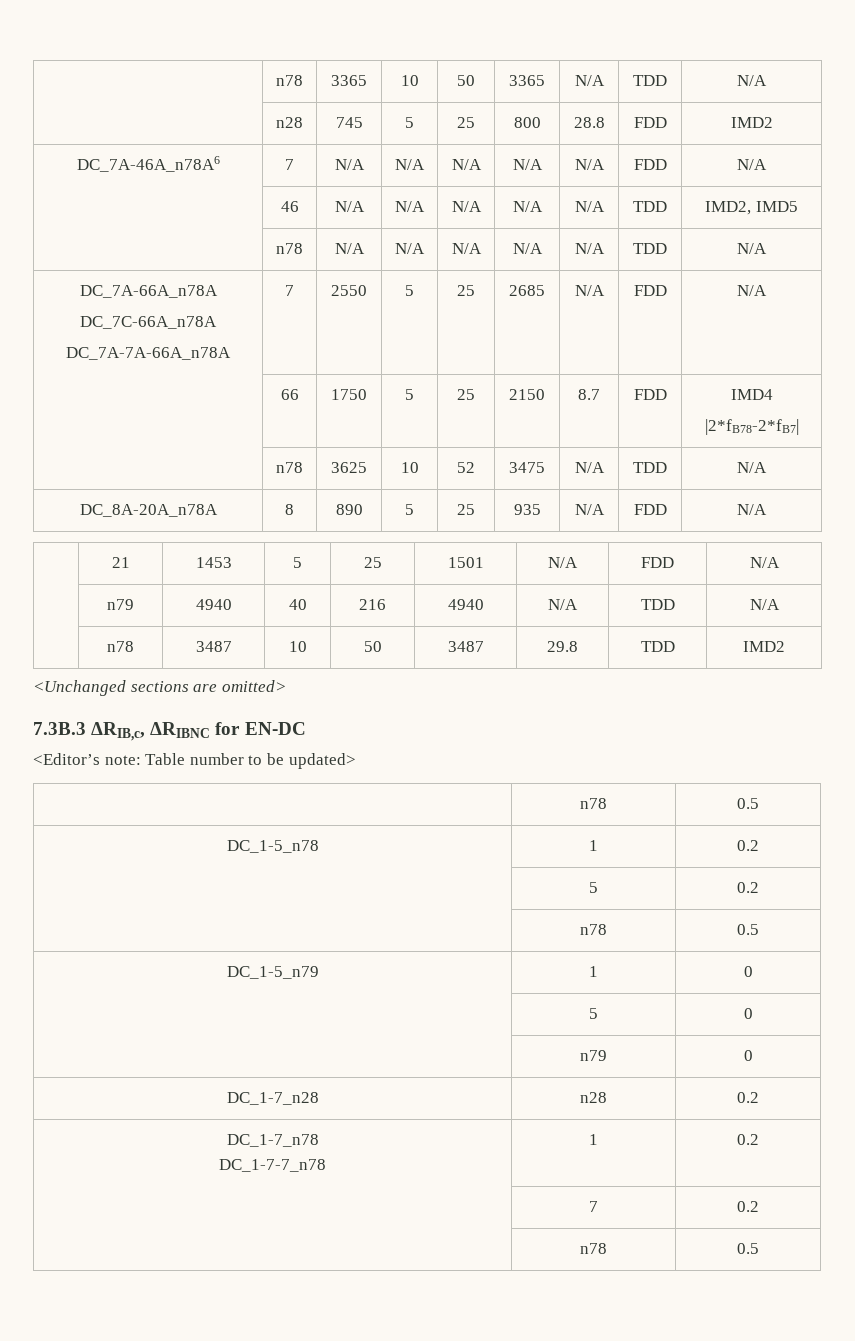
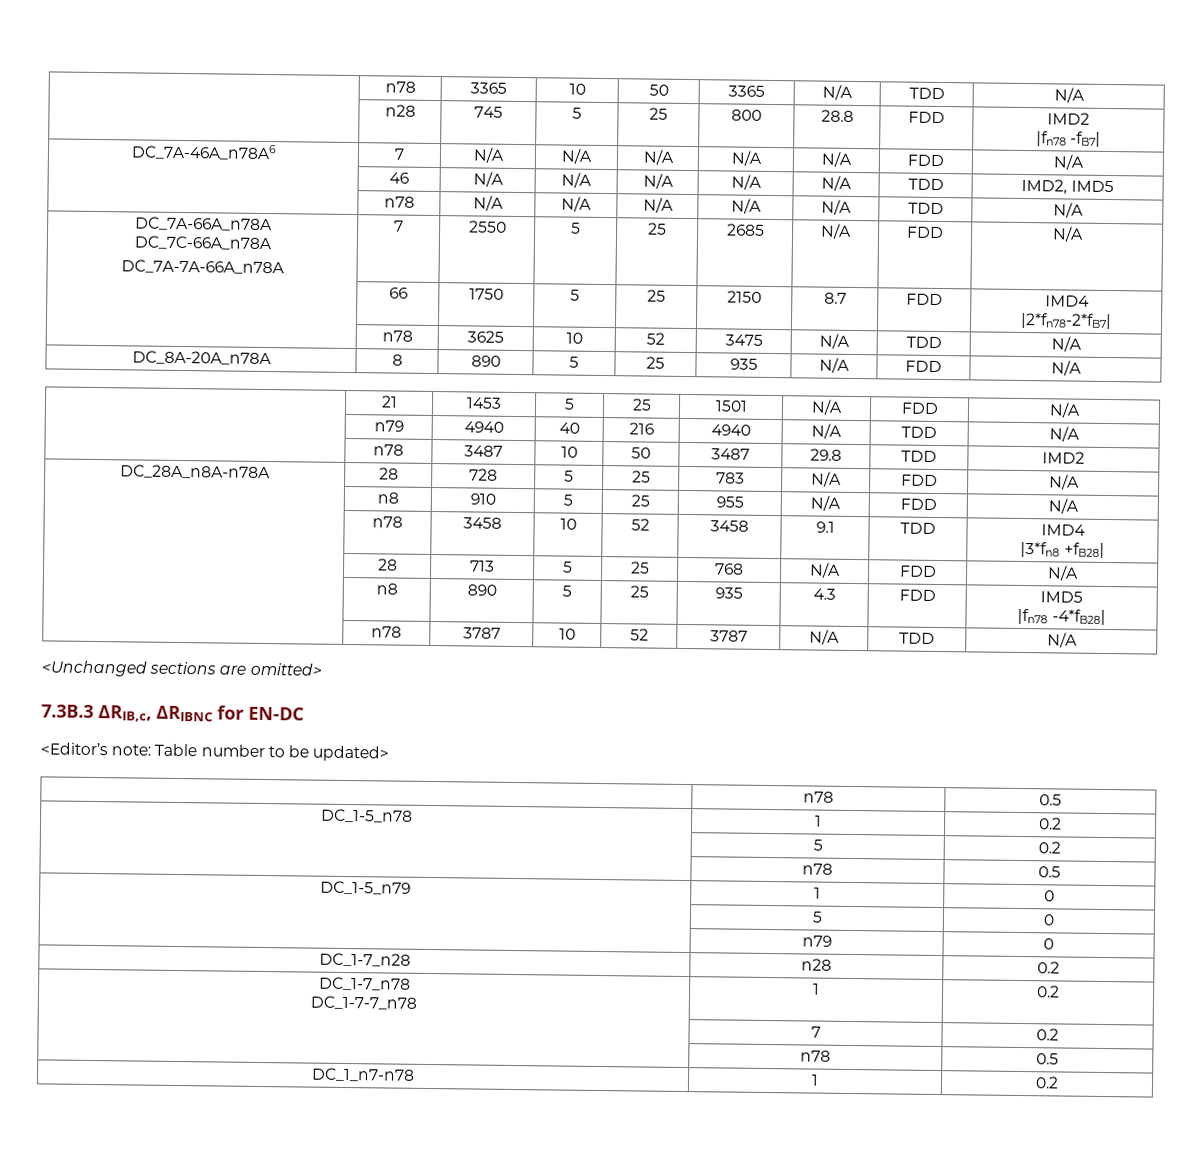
(773, 122) none -> [1035,131,1102,147] // |fn78 -fB7|
[704,419,799,435] |2*fB78-2*fB7| -> [1020,312,1112,330] |2*fn78-2*fB7|
(785, 646) none -> [119,464,271,480] [378,467,399,480] [469,468,498,481] [564,470,574,482] [631,470,651,483] [716,472,745,484] [811,471,842,487] [900,474,938,486] [1048,474,1080,490] [376,492,399,504] [469,493,496,505] [563,494,573,506] [630,494,650,507] [715,496,744,508] [810,495,841,511] [899,498,937,510] [1047,498,1079,514] [372,516,403,528] [463,517,502,529] [559,518,577,530] [630,518,650,531] [710,520,749,532] [815,521,835,533] [900,522,936,534] [1040,524,1086,536] [1020,541,1105,558] [377,558,398,571] [470,560,495,572] [563,561,573,573] [630,561,650,574] [715,563,744,575] [809,562,841,578] [898,565,937,577] [1046,565,1079,581] [375,583,398,595] [466,584,497,596] [562,585,572,597] [629,585,649,598] [714,587,743,599] [812,588,836,600] [898,589,936,601] [1040,591,1083,603] [1017,608,1106,625] [371,626,402,638] [462,627,501,639] [558,628,576,640] [629,628,649,641] [709,630,748,642] [809,629,840,645] [899,632,935,644] [1046,632,1078,648] // DC_28A_n8A-n78A | 28 | 728 | 5 | 25 | 783 | N/A | FDD | N/A // | n8 | 910 | 5 | 25 | 955 | N/A | FDD | N/A // | n78 | 3458 | 10 | 52 | 3458 | 9.1 | TDD | IMD4 // |3*fn8 +fB28| // | 28 | 713 | 5 | 25 | 768 | N/A | FDD | N/A // | n8 | 890 | 5 | 25 | 935 | 4.3 | FDD | IMD5 // |fn78 -4*fB28| // | n78 | 3787 | 10 | 52 | 3787 | N/A | TDD | N/A
(759, 1248) none -> [311,1067,415,1082] [811,1074,819,1086] [1035,1076,1059,1089] // DC_1_n7-n78 | 1 | 0.2

